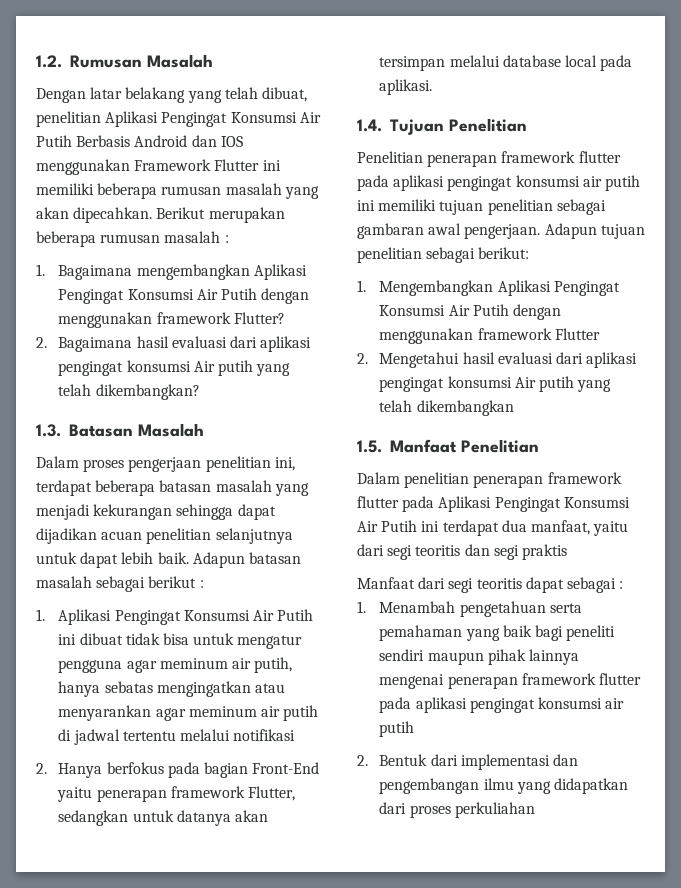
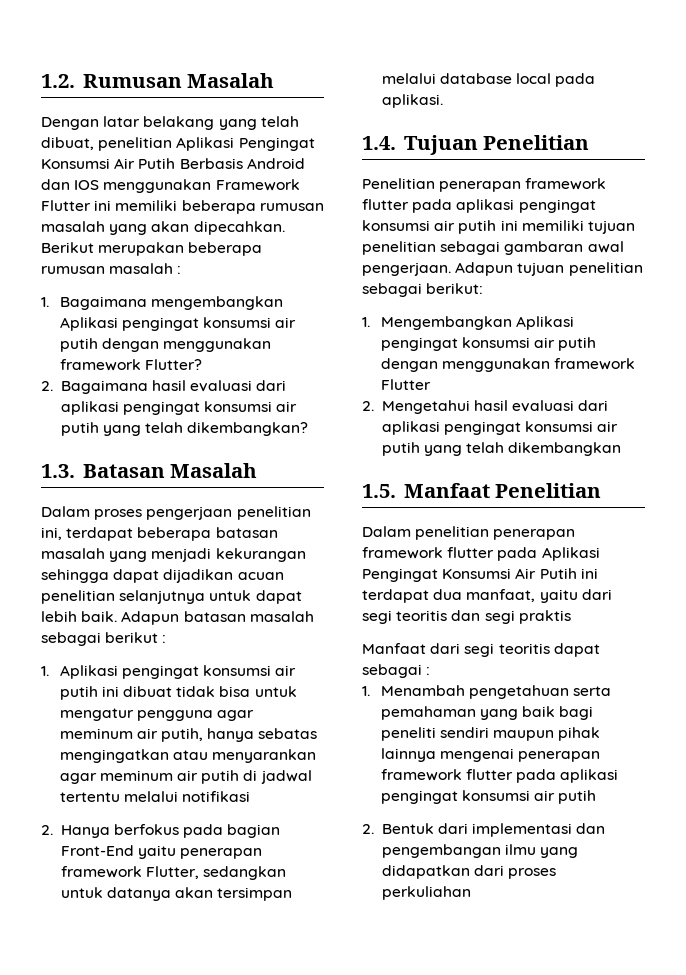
[58,288,257,304] Pengingat Konsumsi Air Putih -> [121,317,297,331] [59,338,98,352] pengingat konsumsi air putih
[193,361,215,372] Air -> [276,401,298,412] air
[114,609,314,625] Pengingat Konsumsi Air Putih -> [121,665,297,679] [59,686,98,700] pengingat konsumsi air putih
[553,281,620,296] [379,304,509,316] Pengingat Konsumsi Air Putih -> [380,337,597,351] pengingat konsumsi air putih
[514,377,536,388] Air -> [597,421,619,432] air

